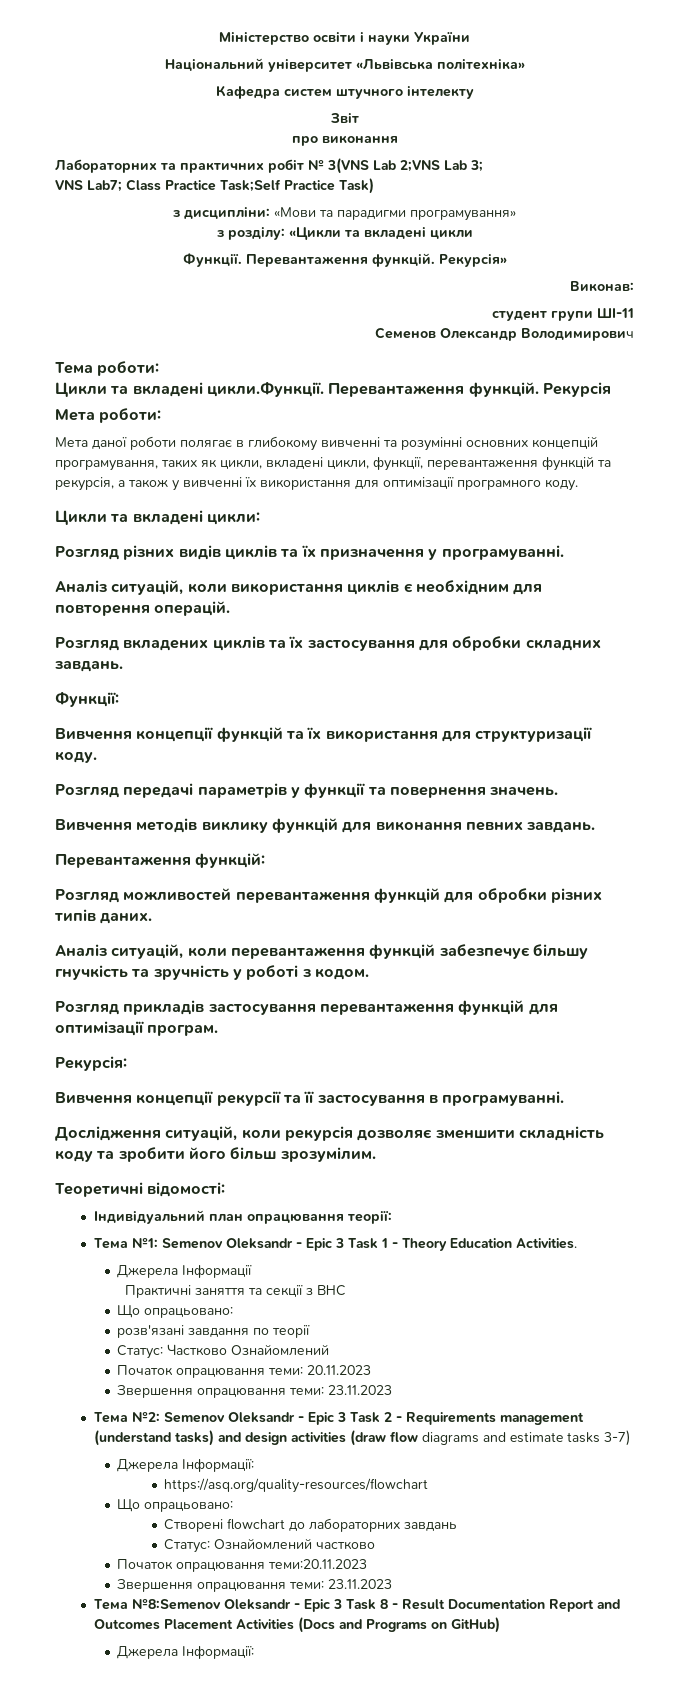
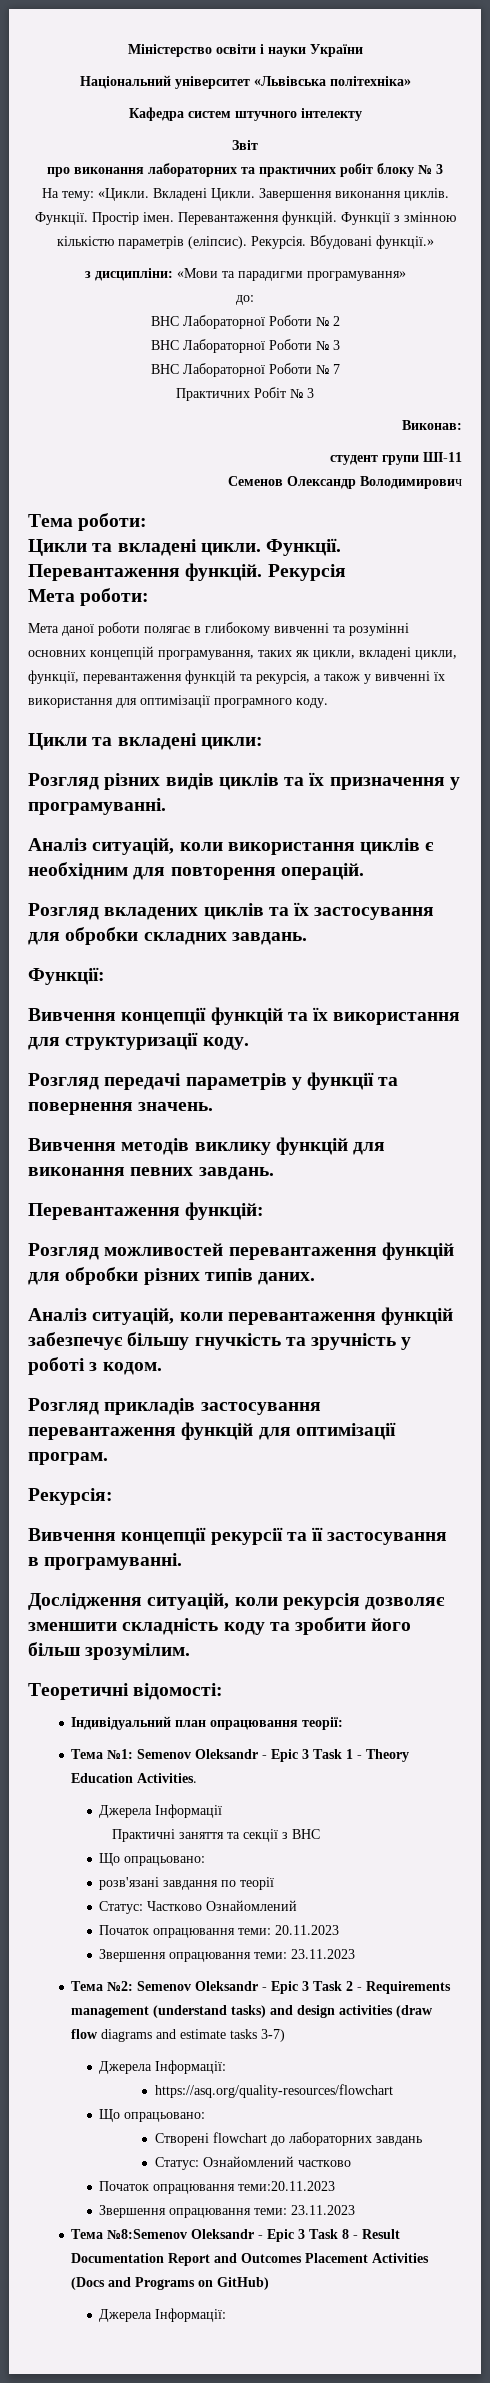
[55,159,157,173] // Лабораторних -> [148,163,237,177] лабораторних
[308,158,483,174] [55,178,374,194] № 3(VNS Lab 2;VNS Lab 3; // VNS Lab7; Class Practice Task;Self Practice Task) -> [377,163,443,177] [41,188,449,201] [34,211,456,225] [56,235,434,249] блоку № 3 // На тему: «Цикли. Вкладені Цикли. Завершення виконання циклів. Функції. Простір імен. Перевантаження функцій. Функції з змінною кількістю параметрів (еліпсис). Рекурсія. Вбудовані функції.»
[216,227,473,240] [182,253,507,267] з розділу: «Цикли та вкладені цикли // Функції. Перевантаження функцій. Рекурсія» -> [236,295,254,305] [150,315,340,329] [150,339,340,353] [150,363,340,377] [176,387,314,401] до: // ВНС Лабораторної Роботи № 2 // ВНС Лабораторної Роботи № 3 // ВНС Лабораторної Роботи № 7 // Практичних Робіт № 3
[206,381,324,397] цикли.Функції. -> [200,538,342,556] цикли. Функції.

